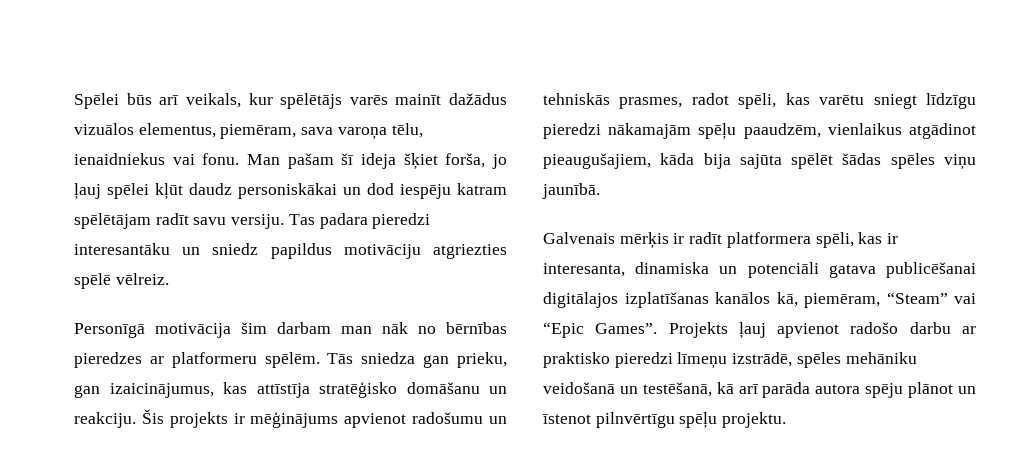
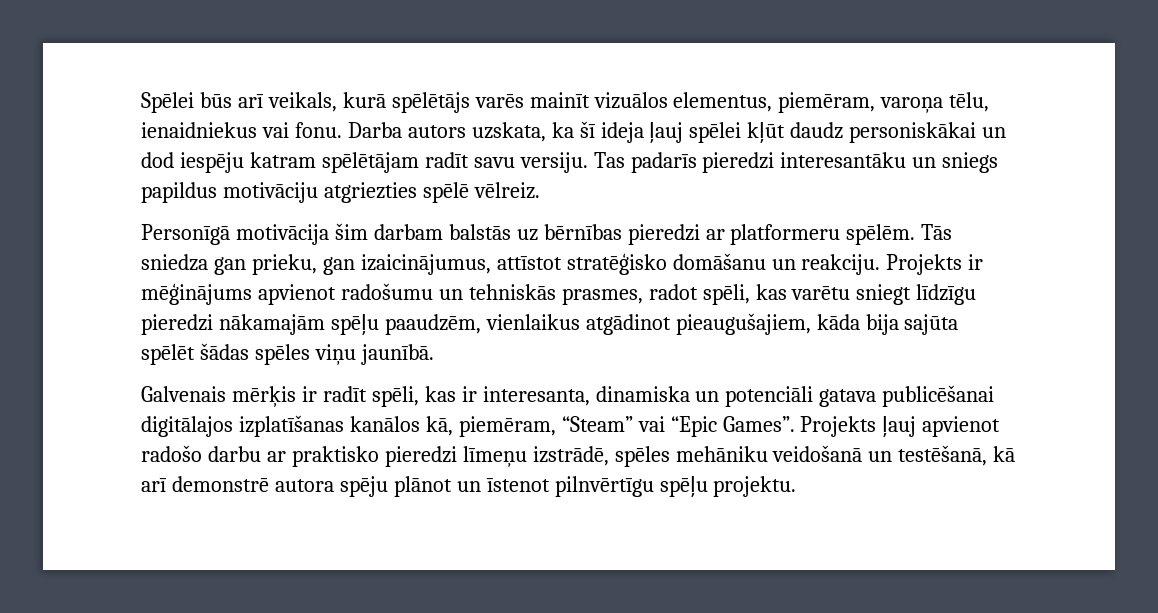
[248,93,273,105] kur -> [342,92,386,108] kurā
[449,93,507,105] dažādus -> (590, 100) none
[301,127,334,135] sava -> (876, 102) none
[246,153,508,170] Man pašam šī ideja šķiet forša, jo -> [347,121,644,143] Darba autors uzskata, ka šī ideja
[319,213,368,229] padara -> [630,152,697,173] padarīs
[212,243,259,255] sniedz -> [942,152,999,173] sniegs
[341,322,507,334] [74,352,142,368] man nāk no bērnības pieredzes -> [448,224,700,245] balstās uz bērnības pieredzi
[223,382,310,398] kas attīstīja -> [496,256,562,270] attīstot
[141,409,228,428] Šis projekts -> [886,254,963,275] Projekts
[726,232,811,248] platformera -> (367, 394) none
[762,382,811,398] parāda -> [171,476,269,492] demonstrē

